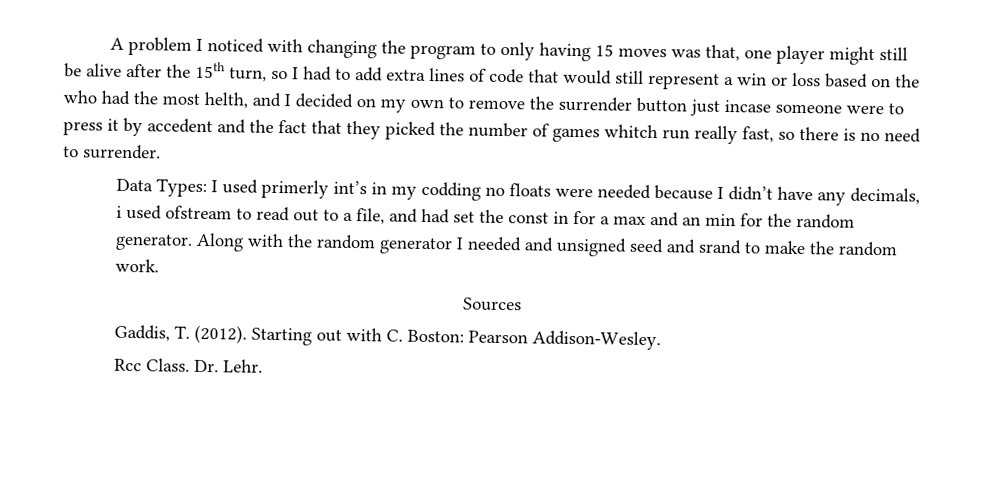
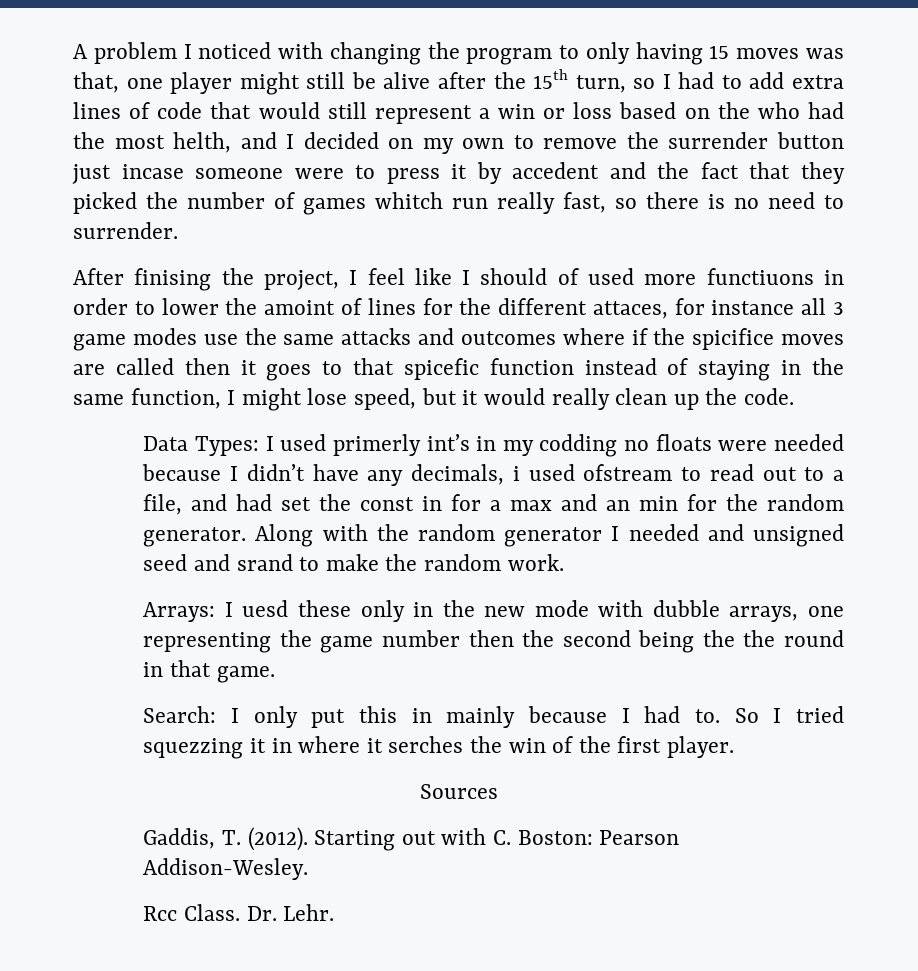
(161, 152) none -> [73,268,844,291] [73,298,845,319] [73,328,845,351] [73,358,844,381] [73,388,794,411] // After finising the project, I feel like I should of used more functiuons in order to lower the amoint of lines for the different attaces, for instance all 3 game modes use the same attacks and outcomes where if the spicifice moves are called then it goes to that spicefic function instead of staying in the same function, I might lose speed, but it would really clean up the code.
(159, 265) none -> [143,600,845,622] [143,630,844,653] [143,660,275,683] [143,706,845,728] [143,736,735,759] // Arrays: I uesd these only in the new mode with dubble arrays, one representing the game number then the second being the the round in that game. // Search: I only put this in mainly because I had to. So I tried squezzing it in where it serches the win of the first player.

